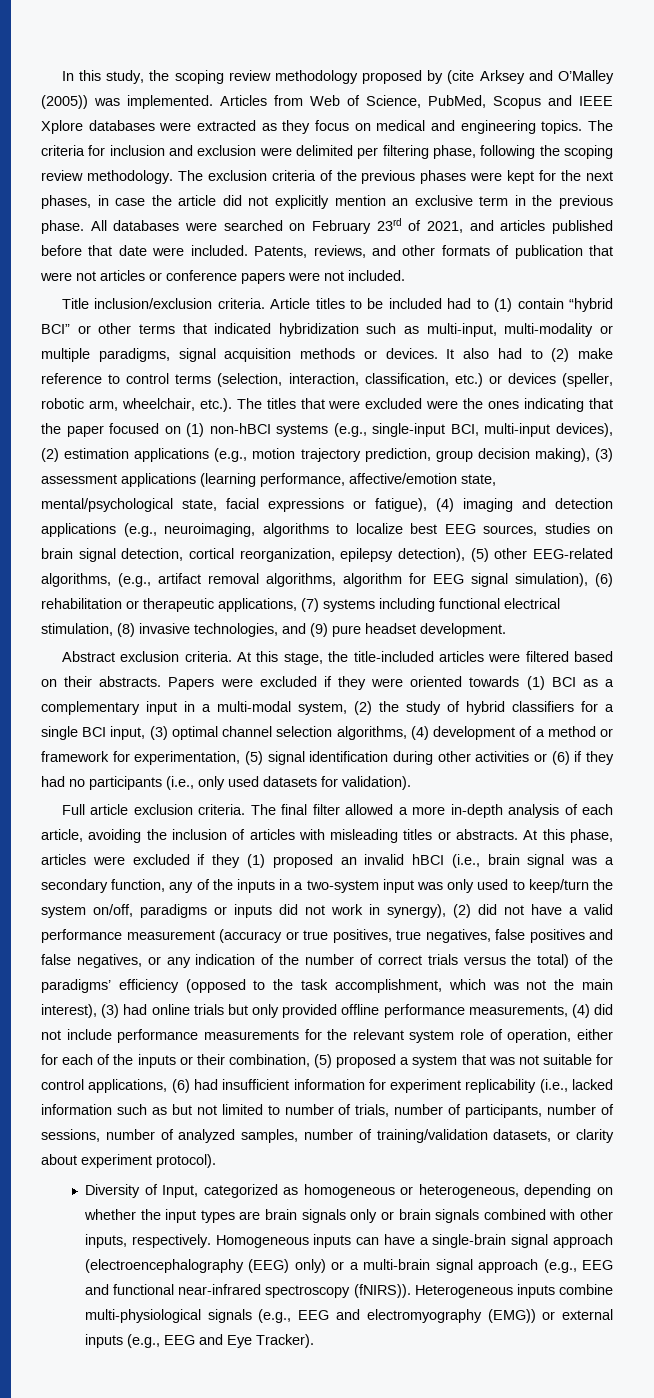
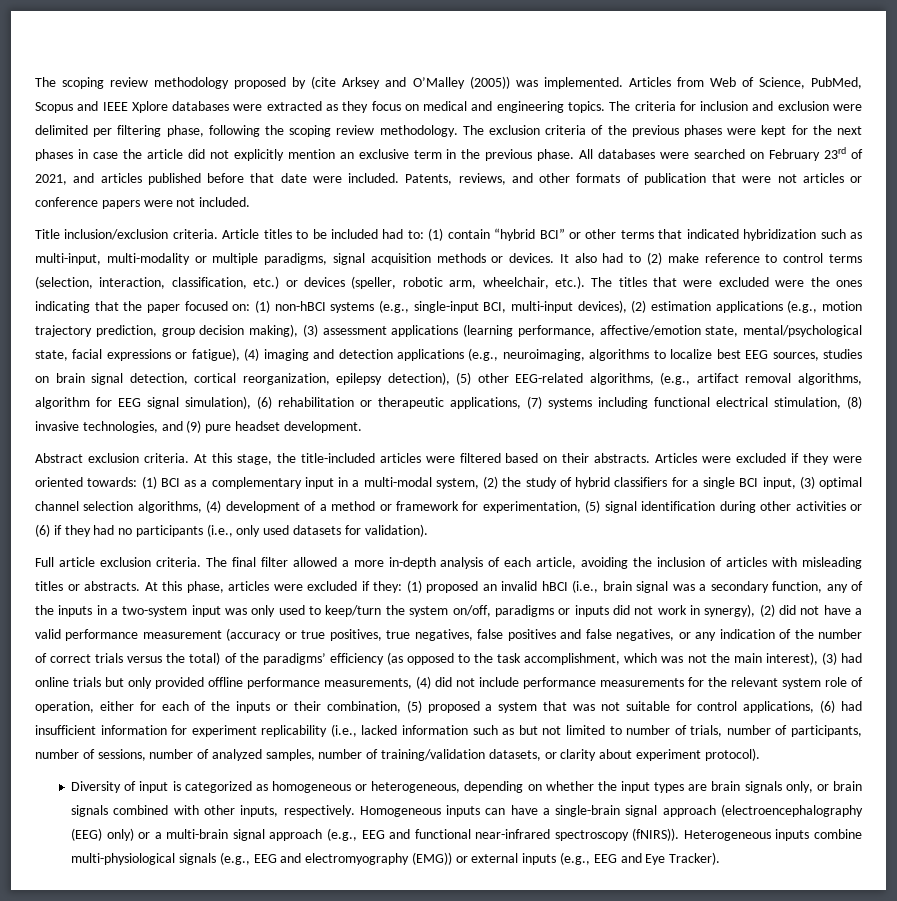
[61,70,170,84] In this study, the -> [35,77,56,87] The
[41,195,91,209] phases, -> [35,149,73,161] phases
[476,299,489,309] to -> [407,230,424,239] to:
[164,426,181,434] on -> [232,304,251,311] on:
[168,677,215,690] Papers -> [655,453,698,463] Articles
[469,676,520,687] towards -> [87,477,138,487] towards:
[212,854,241,868] they -> [373,581,402,593] they:
[185,979,246,993] (opposed -> [386,652,454,665] (as opposed
[162,1185,199,1198] Input, -> [139,781,181,793] input is
[350,1209,378,1223] only -> [785,781,813,793] only,

